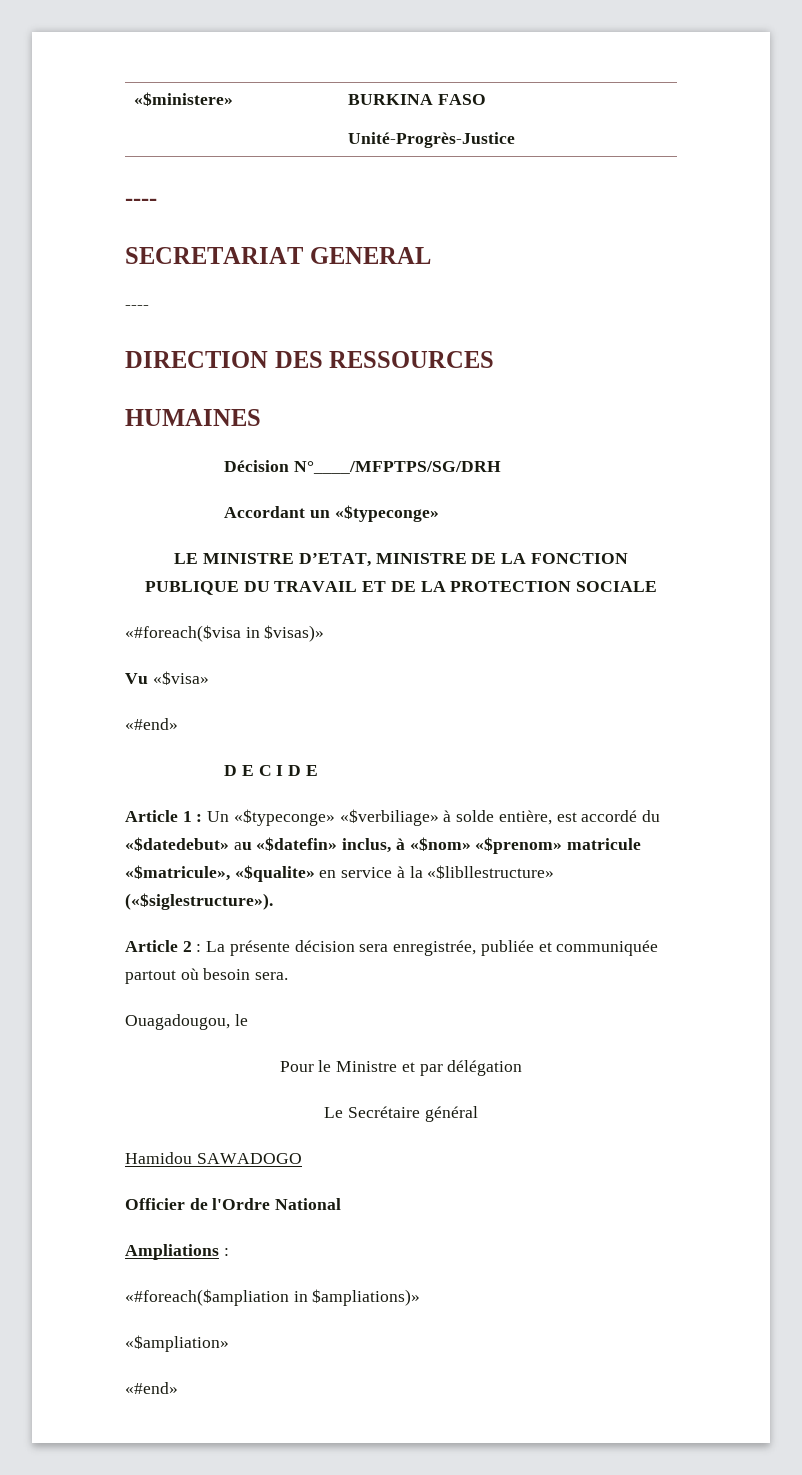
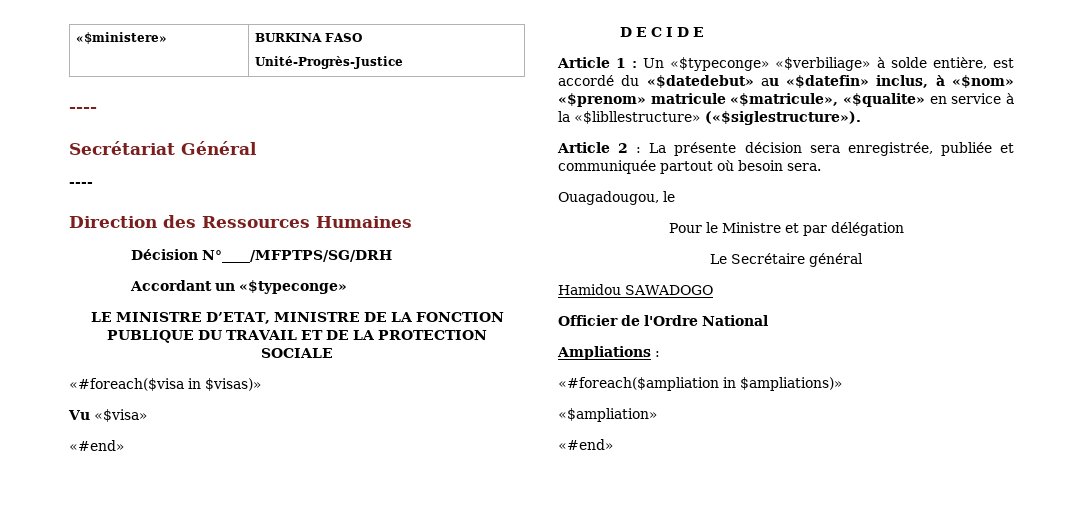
[125,247,431,264] [125,305,149,310] [125,351,495,368] [125,409,261,426] SECRETARIAT GENERAL // ---- // DIRECTION DES RESSOURCES // HUMAINES -> [69,141,257,155] [69,182,93,187] [69,215,412,228] Secrétariat Général // ---- // Direction des Ressources Humaines

